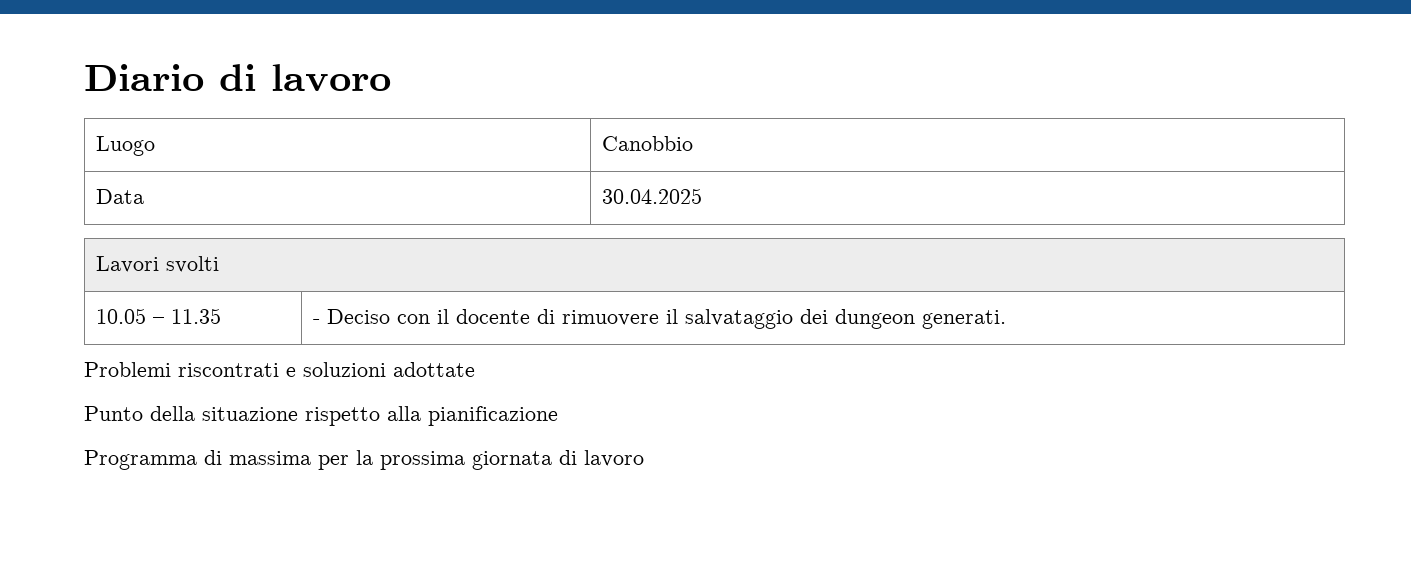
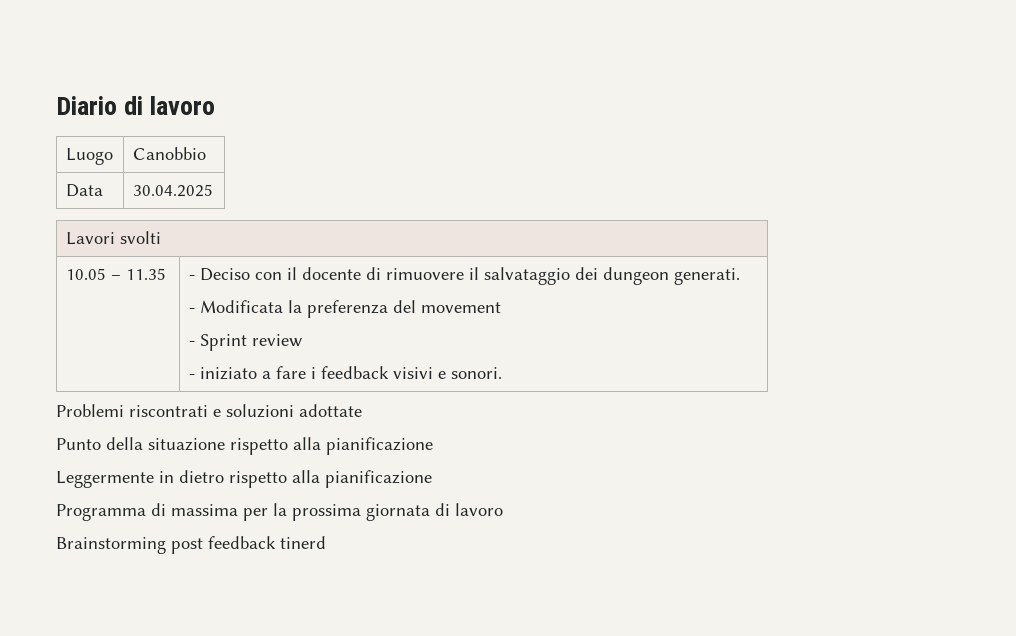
(1006, 319) none -> [188,300,501,318] [188,334,302,351] [188,366,502,380] // - Modificata la preferenza del movement // - Sprint review // - iniziato a fare i feedback visivi e sonori.
(558, 416) none -> [56,470,432,488] // Leggermente in dietro rispetto alla pianificazione
(644, 458) none -> [56,536,326,554] // Brainstorming post feedback tinerd

